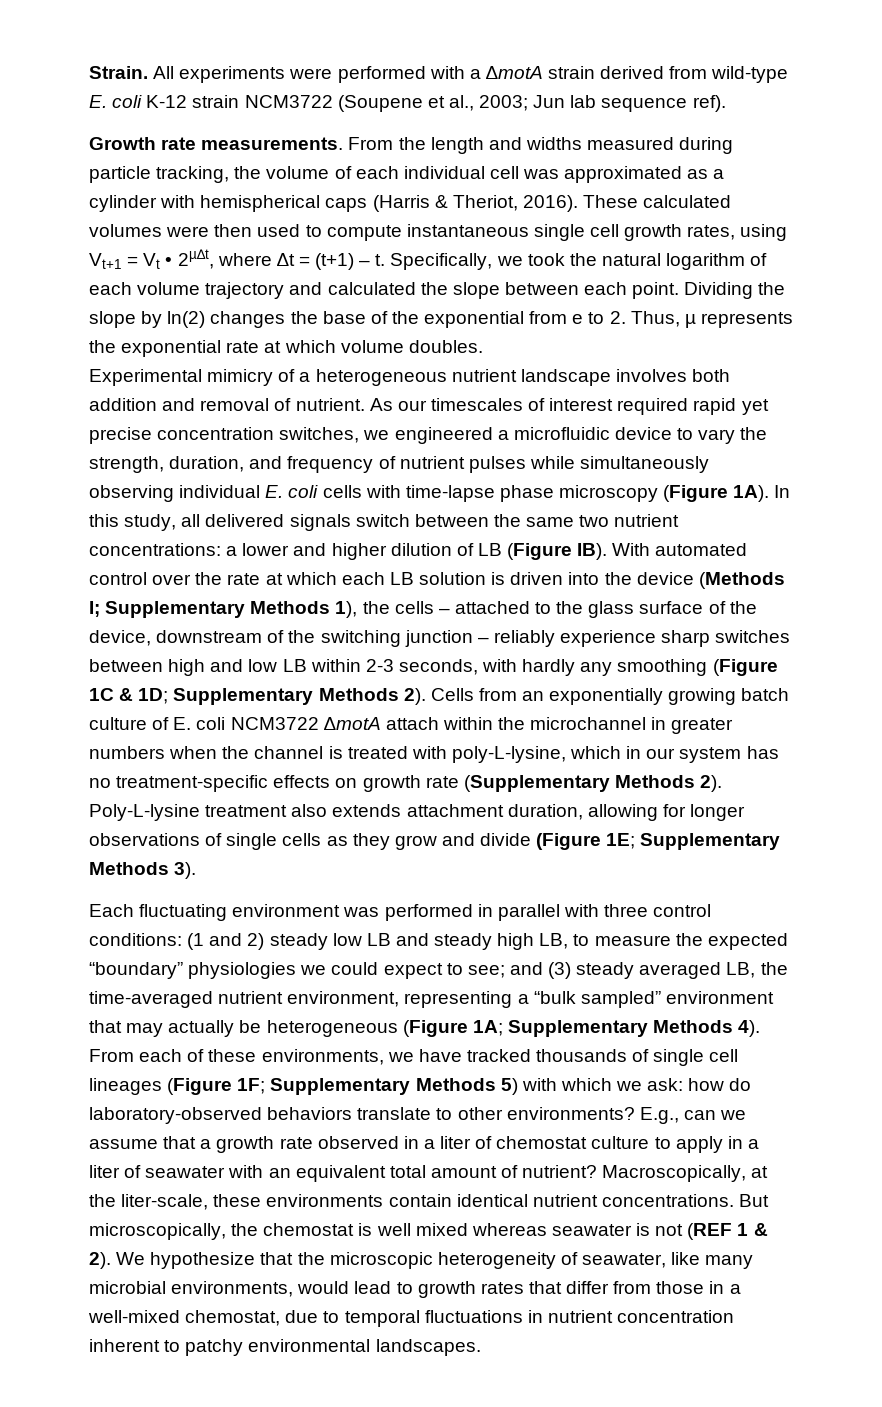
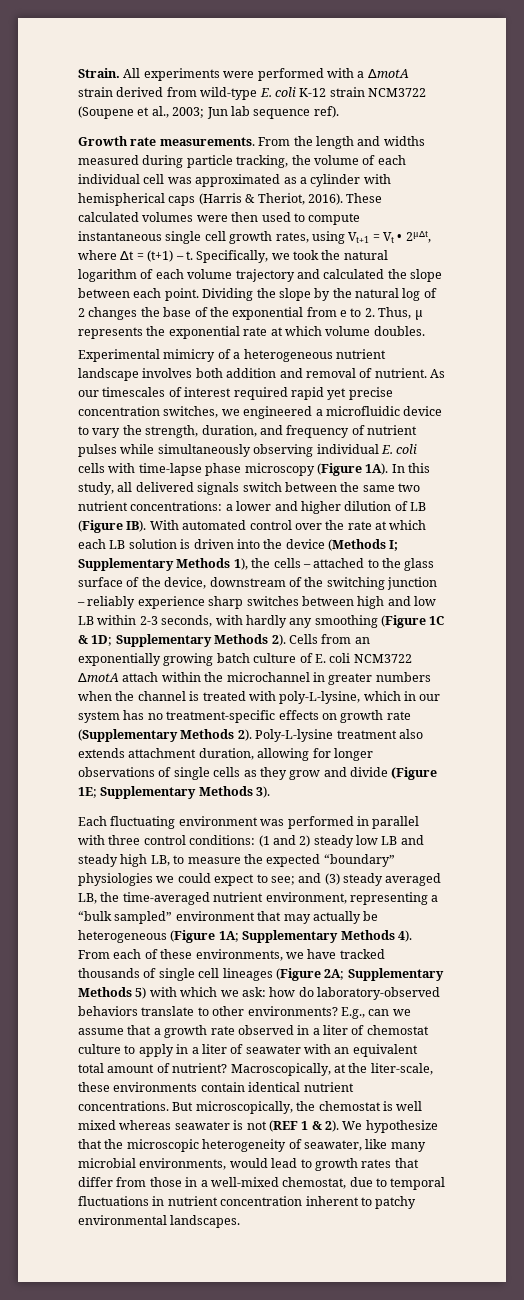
[167,311,206,328] ln(2) -> [332,288,437,301] [78,308,85,317] the natural log of 2
[237,1078,266,1094] 1F; -> [324,969,345,980] 2A;

